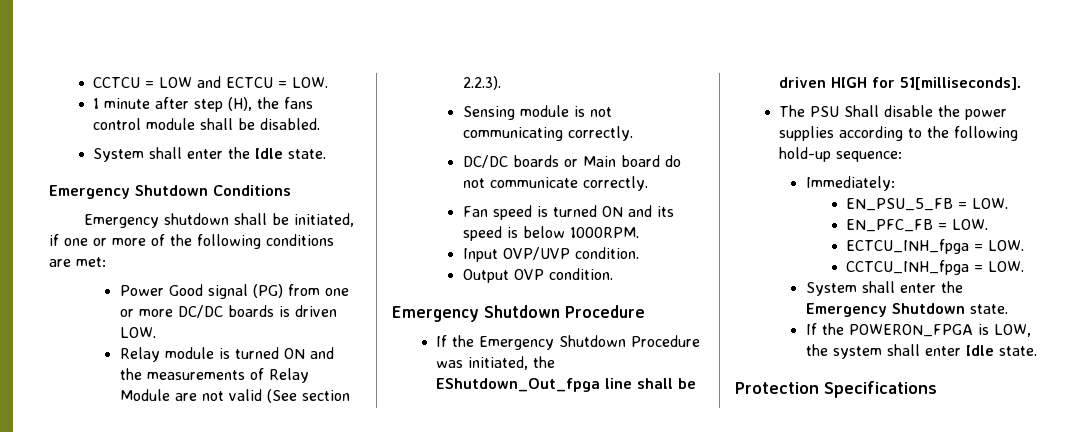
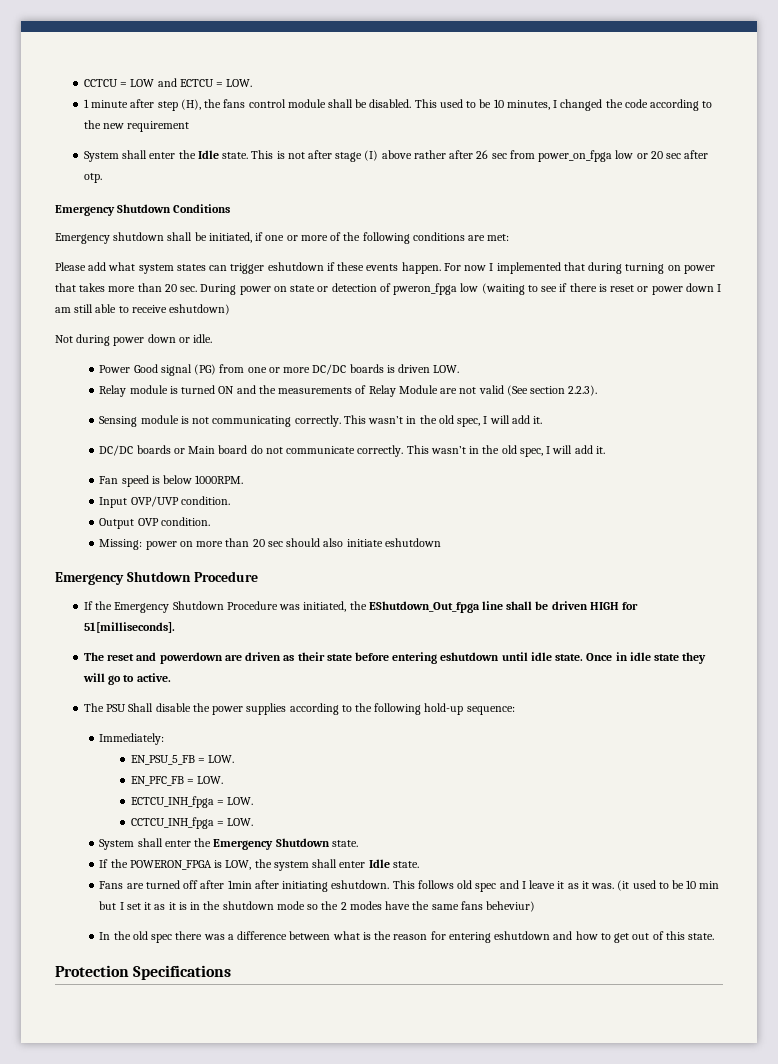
(321, 124) none -> [414,99,713,111] [83,120,190,132] This used to be 10 minutes, I changed the code according to the new requirement
(327, 154) none -> [251,150,709,162] [83,173,102,183] This is not after stage (I) above rather after 26 sec from power_on_fpga low or 20 sec after otp.
(106, 262) none -> [55,262,715,274] [55,283,722,295] [55,304,231,315] [55,334,213,346] // Please add what system states can trigger eshutdown if these events happen. For now I implemented that during turning on power that takes more than 20 sec. During power on state or detection of pweron_fpga low (waiting to see if there is reset or power down I am still able to receive eshutdown) // Not during power down or idle.
(633, 133) none -> [343,415,543,427] This wasn’t in the old spec, I will add it.
[462,205,674,220] // Fan speed is turned ON and its -> [406,445,605,457] [99,476,119,484] This wasn’t in the old spec, I will add it. // Fan
(613, 274) none -> [99,538,441,550] // Missing: power on more than 20 sec should also initiate eshutdown
(1022, 83) none -> [83,652,707,664] [82,673,171,685] // The reset and powerdown are driven as their state before entering eshutdown until idle state. Once in idle state they will go to active.
(1037, 351) none -> [99,880,720,892] [99,901,536,912] [99,931,714,943] // Fans are turned off after 1min after initiating eshutdown. This follows old spec and I leave it as it was. (it used to be 10 min but I set it as it is in the shutdown mode so the 2 modes have the same fans beheviur) // In the old spec there was a difference between what is the reason for entering eshutdown and how to get out of this state.

